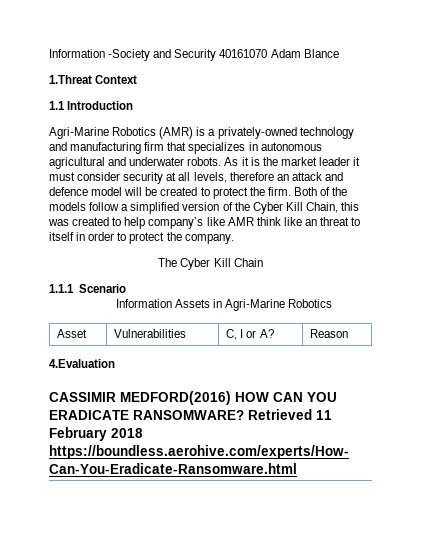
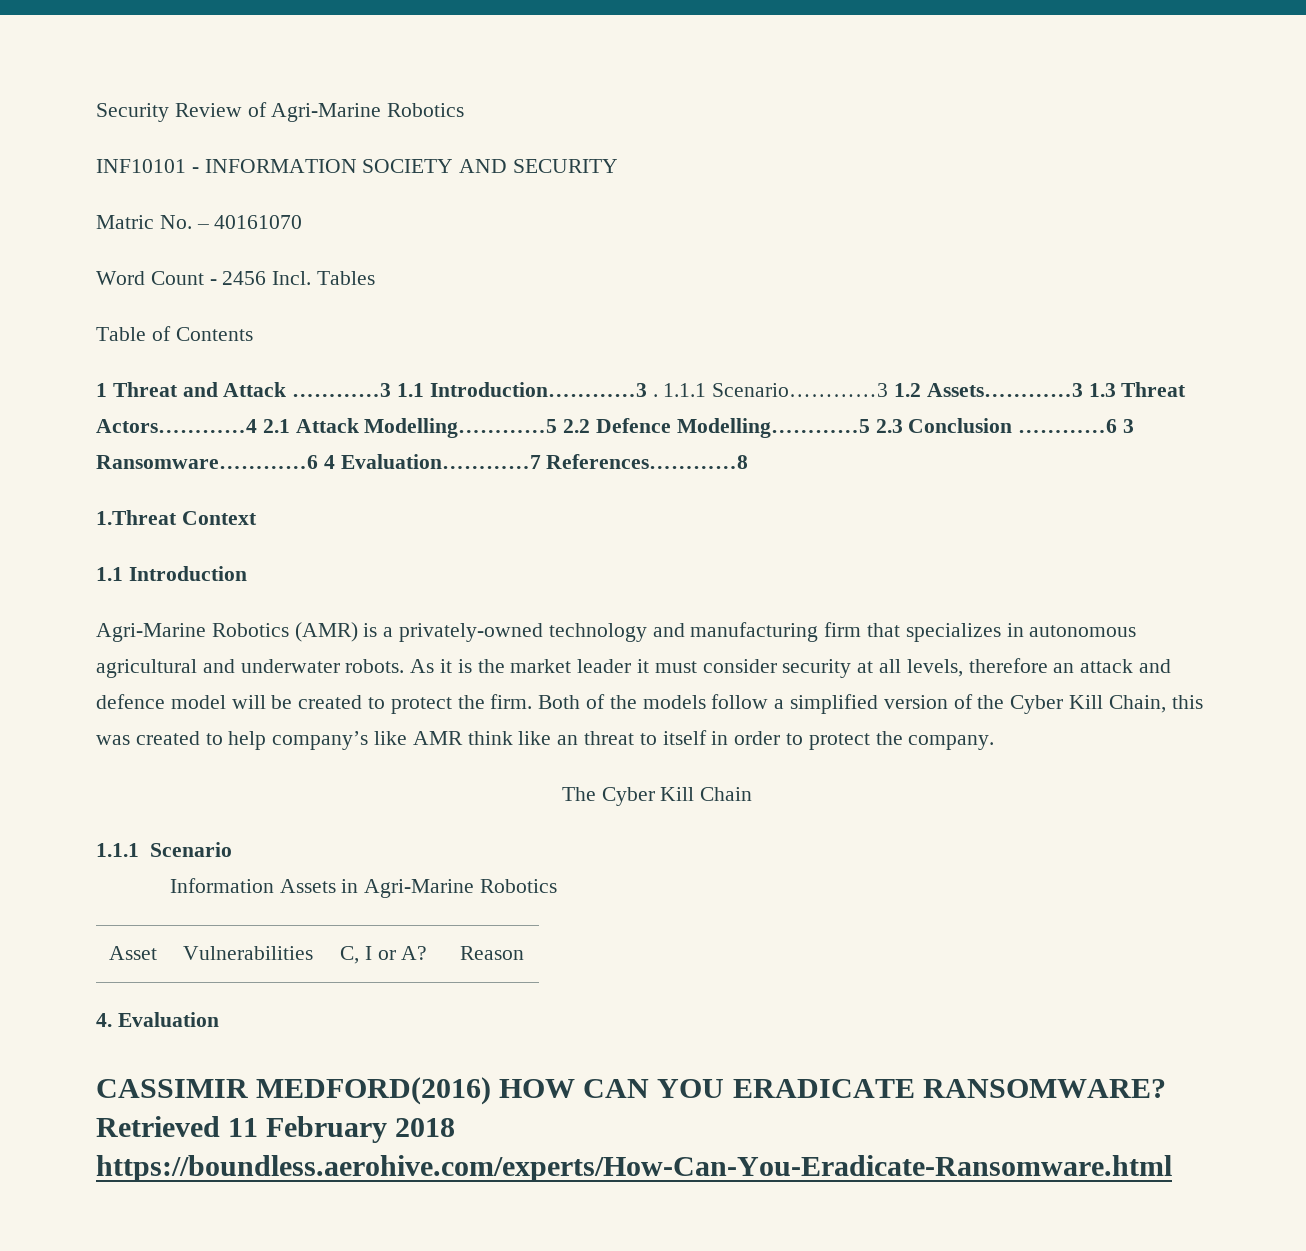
[49,49,339,61] Information -Society and Security 40161070 Adam Blance -> [96,102,465,122] [96,159,619,173] [96,215,303,229] [96,271,376,285] [96,326,253,341] [96,382,1187,397] [96,418,1135,438] [96,454,749,469] Security Review of Agri-Marine Robotics // INF10101 - INFORMATION SOCIETY AND SECURITY // Matric No. – 40161070 // Word Count - 2456 Incl. Tables // Table of Contents // 1 Threat and Attack …………3 1.1 Introduction…………3 . 1.1.1 Scenario…………3 1.2 Assets…………3 1.3 Threat Actors…………4 2.1 Attack Modelling…………5 2.2 Defence Modelling…………5 2.3 Conclusion …………6 3 Ransomware…………6 4 Evaluation…………7 References…………8
[49,359,115,368] 4.Evaluation -> [96,1012,219,1027] 4. Evaluation

